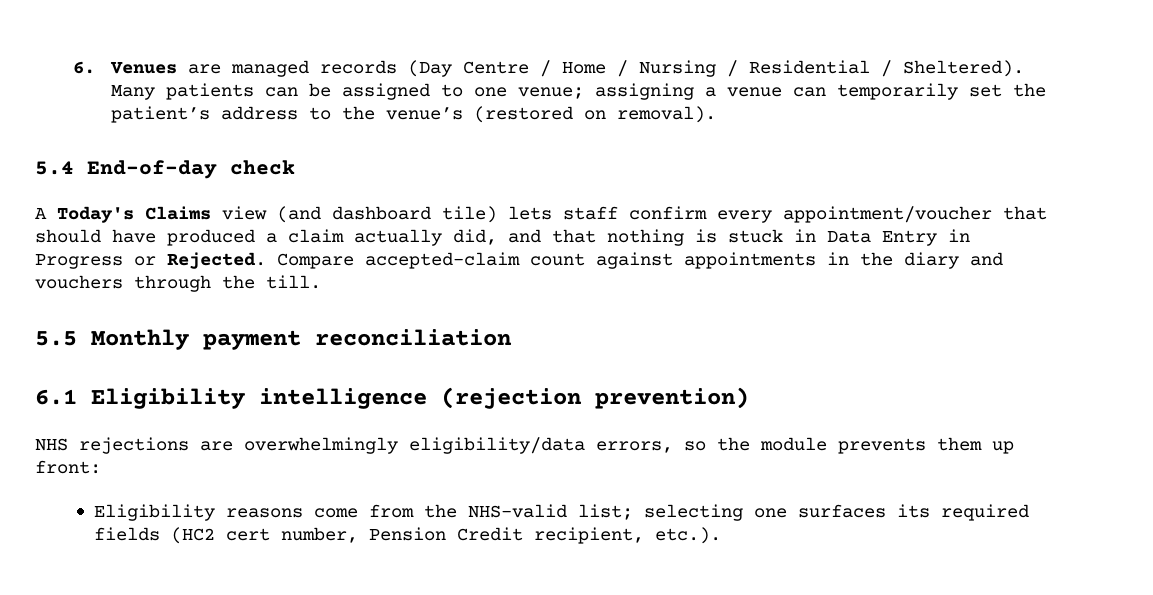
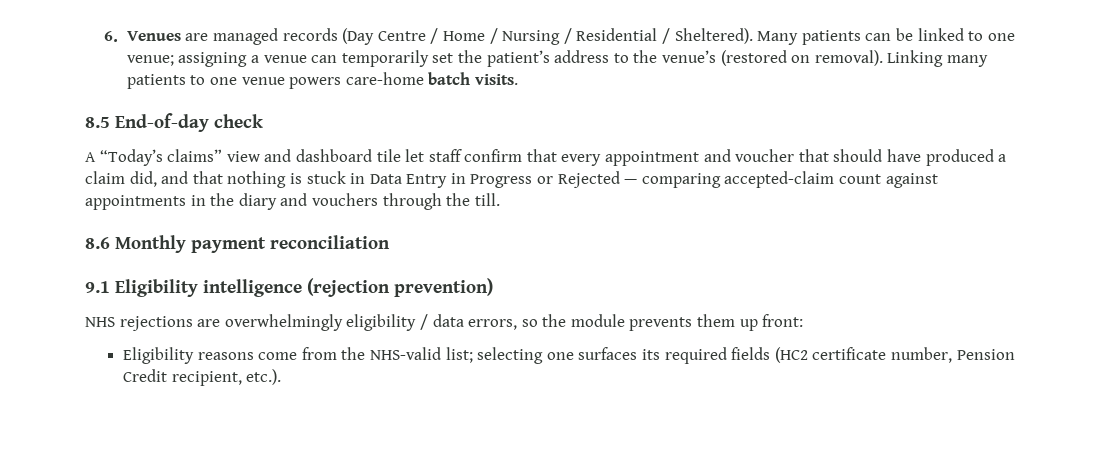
[341,83,430,100] assigned -> [917,28,964,41] linked
[35,160,295,179] [35,206,992,223] // 5.4 End-of-day check // A Today's Claims view (and dashboard tile) lets staff confirm every appointment/voucher -> [887,50,988,67] [126,72,519,89] [85,113,263,132] [85,149,795,166] Linking many patients to one venue powers care-home batch visits. // 8.5 End-of-day check // A “Today’s claims” view and dashboard tile let staff confirm that every appointment and voucher
[354,229,442,246] actually -> (125, 177) none
[167,252,354,269] Rejected. Compare -> [557,171,721,188] Rejected — comparing
[35,331,77,346] 5.5 -> [85,237,110,249] 8.6
[35,389,77,405] 6.1 -> [85,281,110,293] 9.1
[409,437,585,454] eligibility/data -> [346,314,464,331] eligibility / data
[225,528,270,541] cert -> [812,347,887,360] certificate

